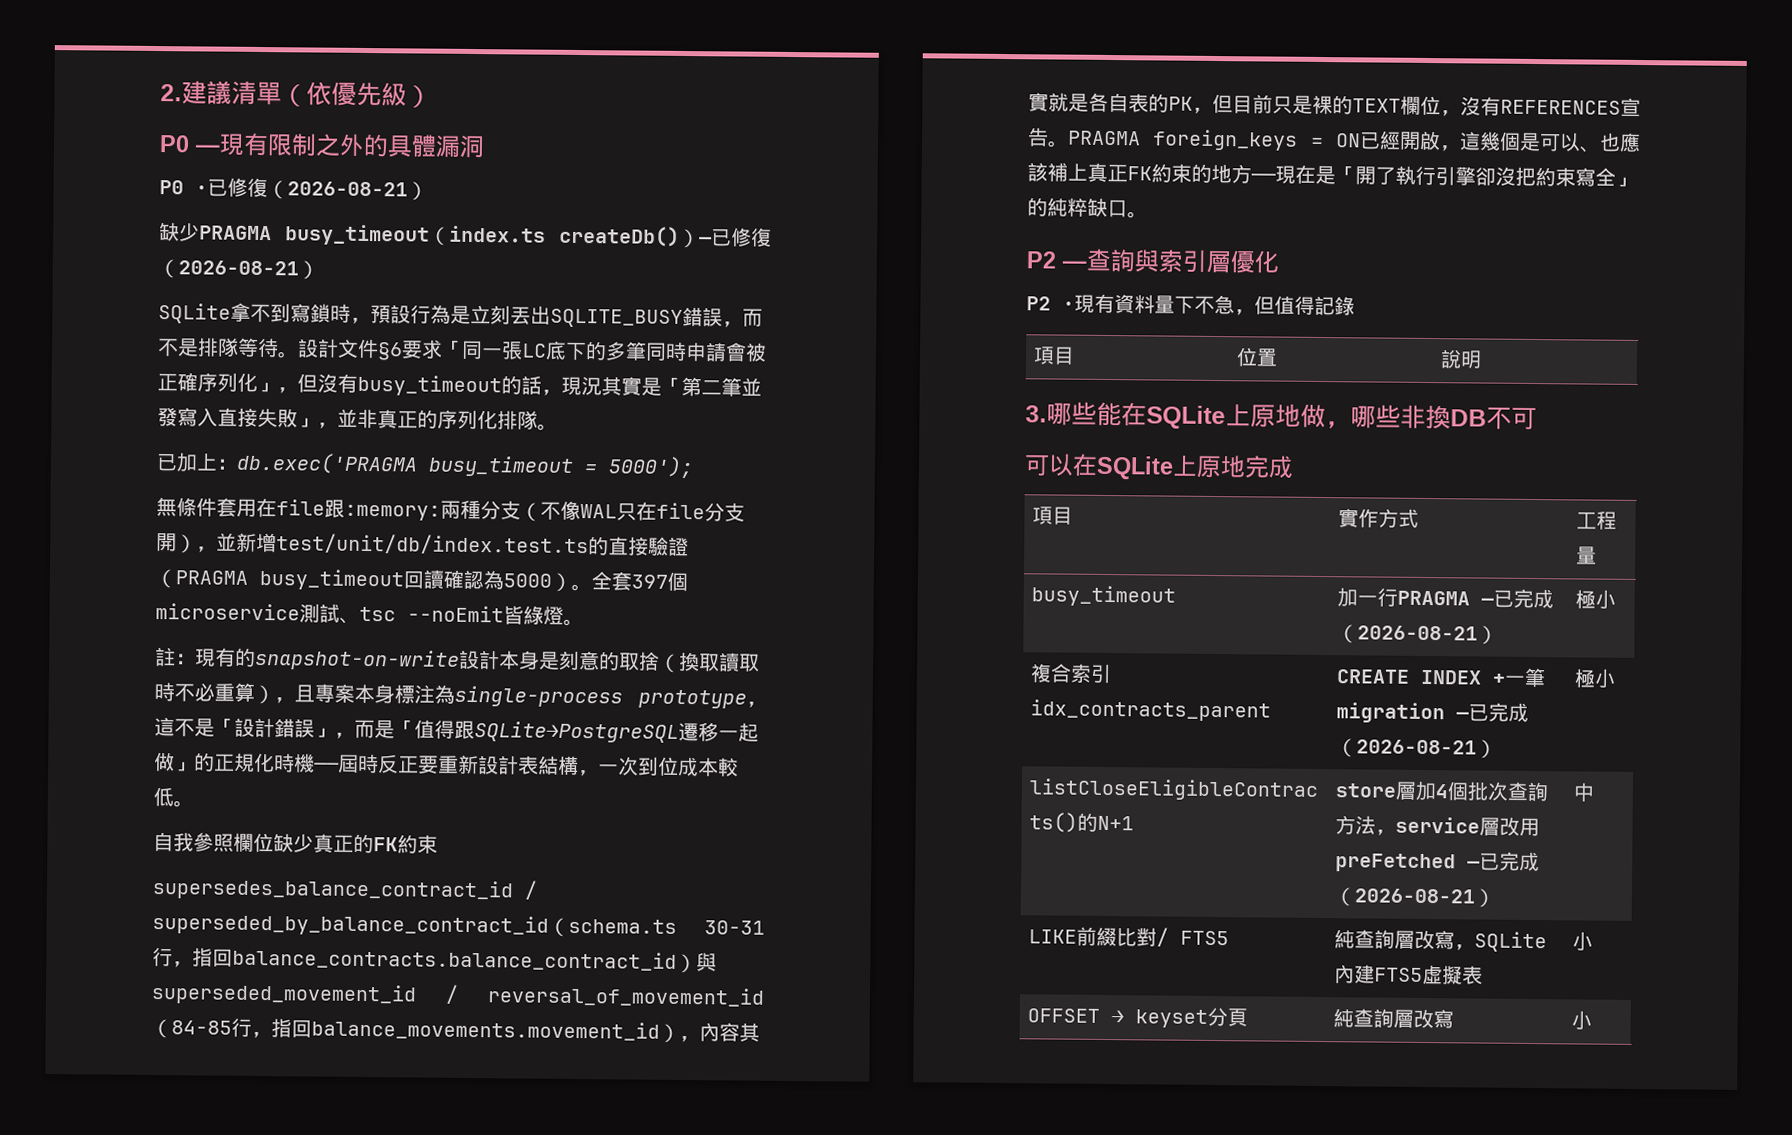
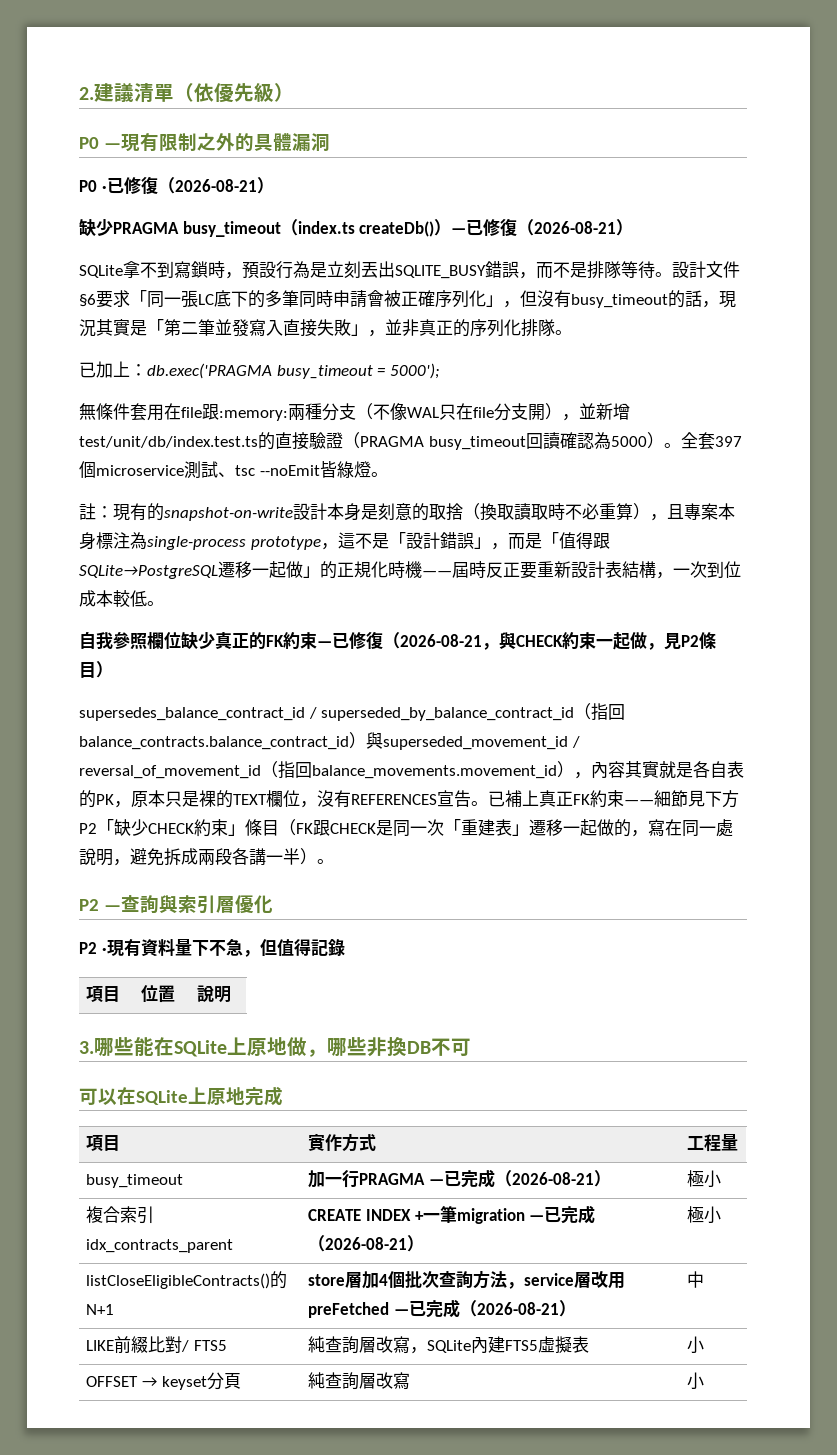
(438, 844) none -> [317,631,716,650] [79,661,113,678] —已修復（2026-08-21，與CHECK約束一起做，見P2條目）
[568,918,765,935] [152,947,193,968] schema.ts 30-31行， -> (592, 711) none
[171,1017,272,1039] 84-85行， -> (278, 769) none
[1212,93,1273,114] 但目前 -> [131,790,165,807] 原本
[1067,129,1641,153] [1027,162,1636,187] [1027,197,1128,218] PRAGMA foreign_keys = ON已經開啟，這幾個是可以、也應該補上真正FK約束的地方——現在是「開了執行引擎卻沒把約束寫全」的純粹缺口 -> [488,790,739,808] [79,819,733,837] [79,848,317,866] 已補上真正FK約束——細節見下方P2「缺少CHECK約束」條目（FK跟CHECK是同一次「重建表」遷移一起做的，寫在同一處說明，避免拆成兩段各講一半）

